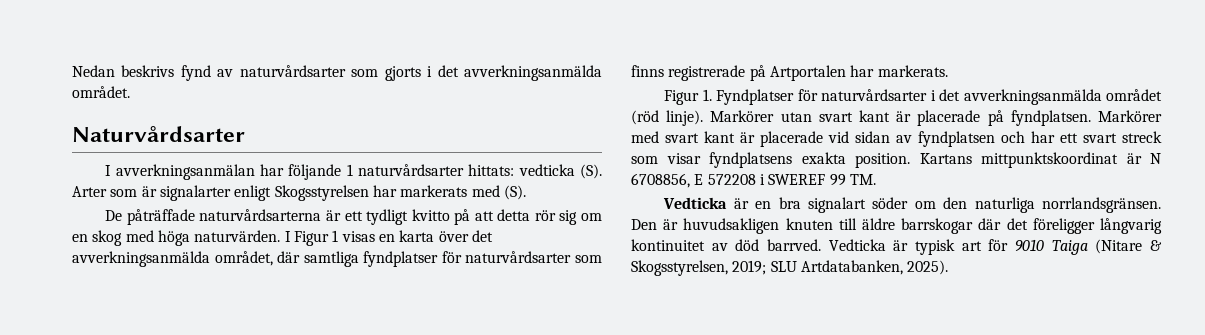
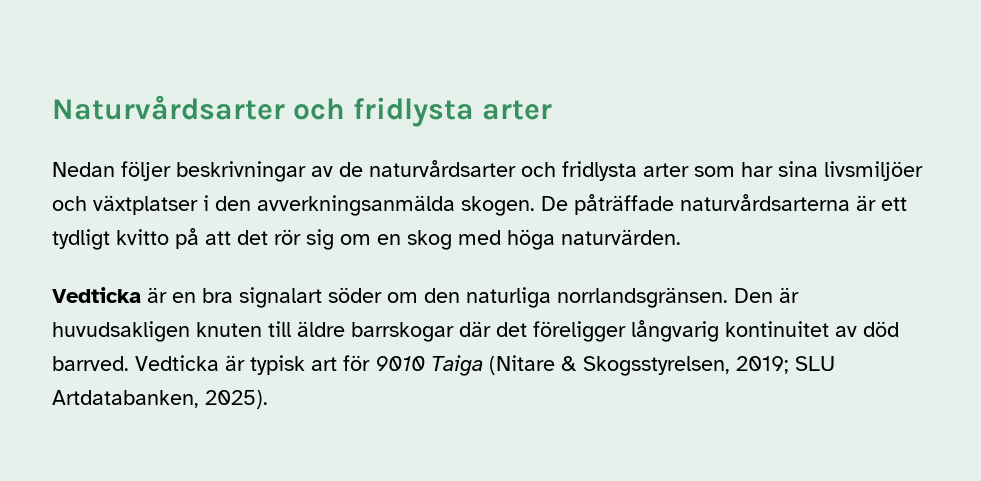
[72,65,603,81] [72,86,130,98] [72,126,245,142] [105,164,602,180] [72,185,526,201] Nedan beskrivs fynd av naturvårdsarter som gjorts i det avverkningsanmälda området. // Naturvårdsarter // I avverkningsanmälan har följande 1 naturvårdsarter hittats: vedticka (S). Arter som är signalarter enligt Skogsstyrelsen har markerats med (S). // -> [52,95,553,127] [52,160,923,182] [52,195,535,216] Naturvårdsarter och fridlysta arter // Nedan följer beskrivningar av de naturvårdsarter och fridlysta arter som har sina livsmiljöer och växtplatser i den avverkningsanmälda skogen.
[497,209,531,221] detta -> [237,230,268,245] det
[284,230,493,246] [72,251,602,267] [631,65,948,81] [664,89,1162,105] [631,110,1162,126] [631,131,1162,147] [631,152,1161,168] [631,173,876,188] I Figur 1 visas en karta över det avverkningsanmälda området, där samtliga fyndplatser för naturvårdsarter som finns registrerade på Artportalen har markerats. // Figur 1. Fyndplatser för naturvårdsarter i det avverkningsanmälda området (röd linje). Markörer utan svart kant är placerade på fyndplatsen. Markörer med svart kant är placerade vid sidan av fyndplatsen och har ett svart streck som visar fyndplatsens exakta position. Kartans mittpunktskoordinat är N 6708856, E 572208 i SWEREF 99 TM. -> (681, 237) none

